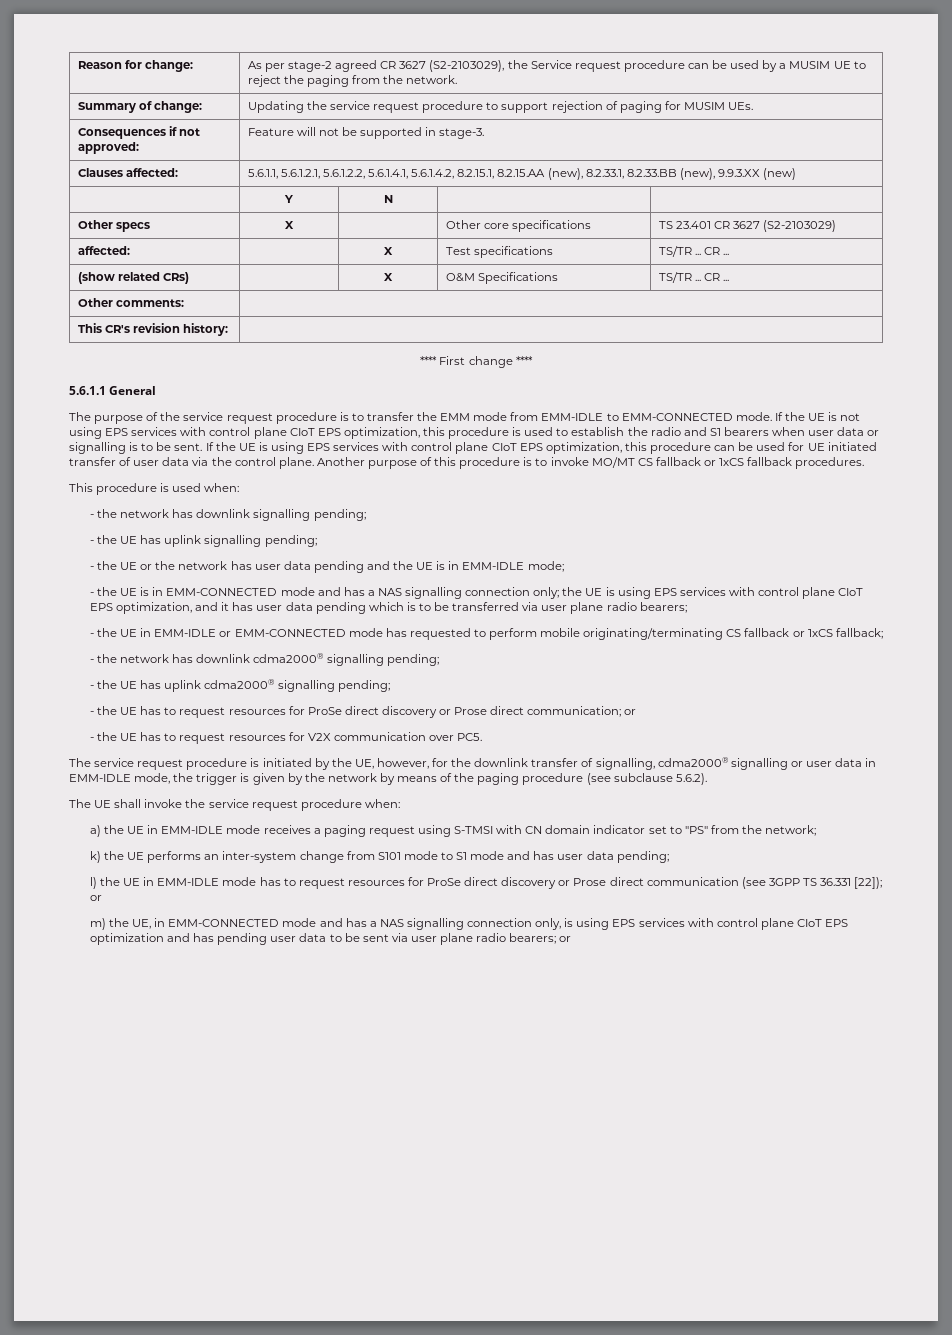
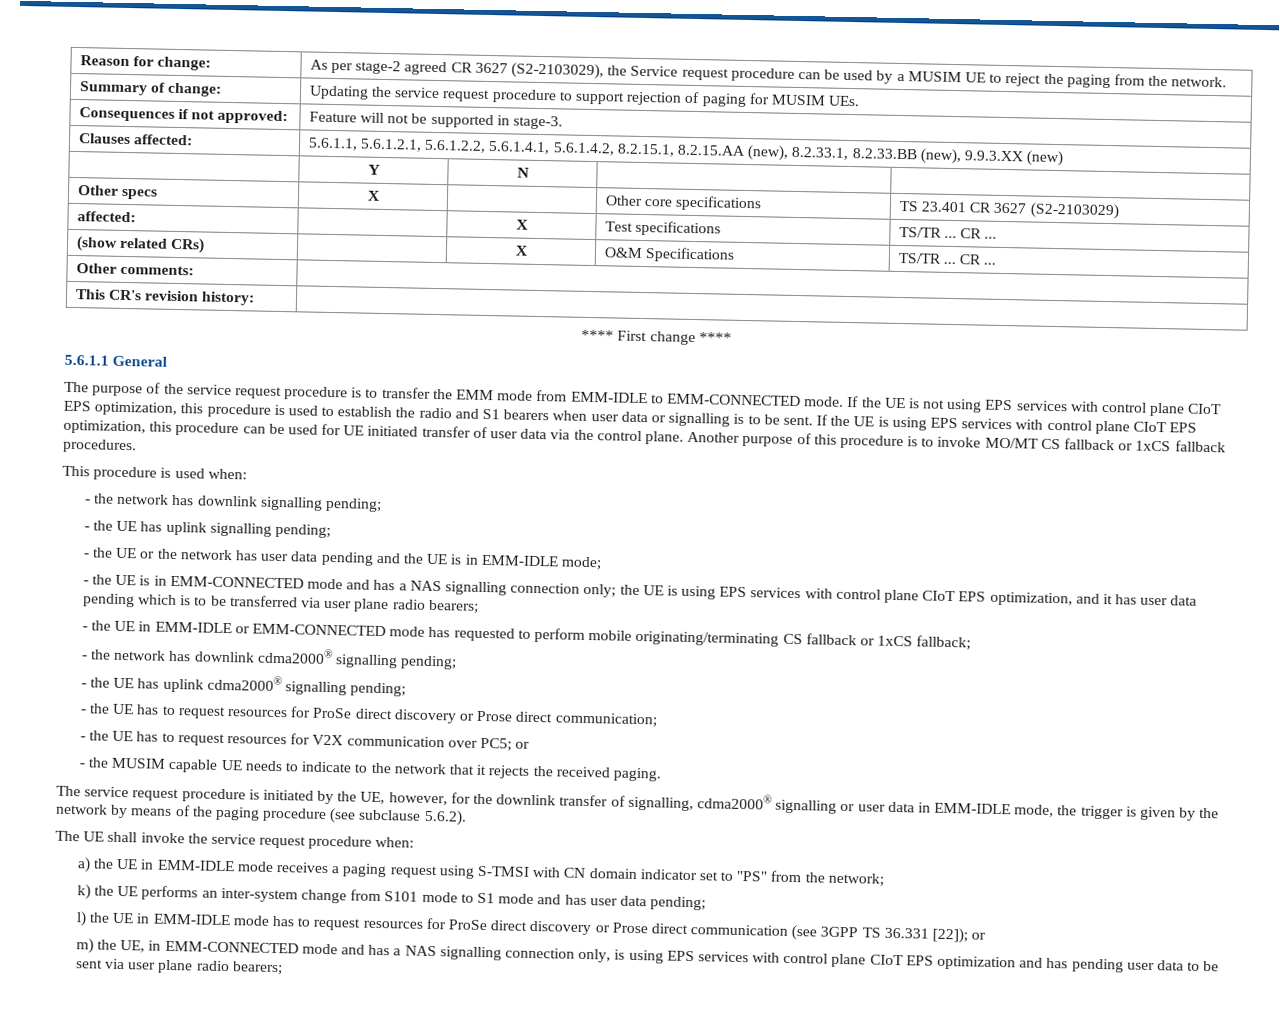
[624,709,637,715] or -> (658, 720) none
[457,733,483,741] PC5. -> [479,737,531,752] [78,757,661,782] PC5; or // - the MUSIM capable UE needs to indicate to the network that it rejects the received paging.
[559,936,572,942] or -> (283, 968) none

